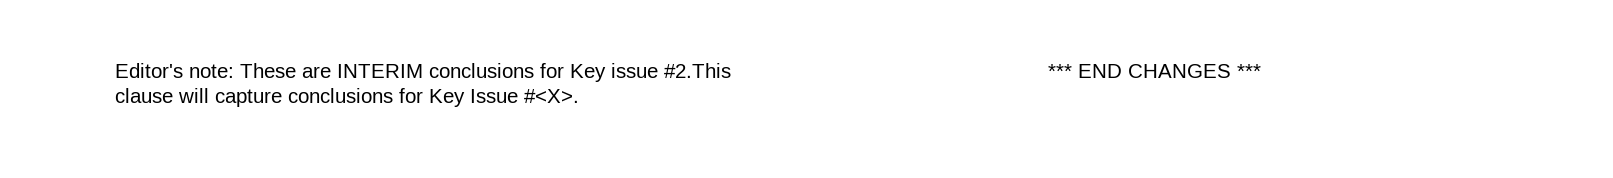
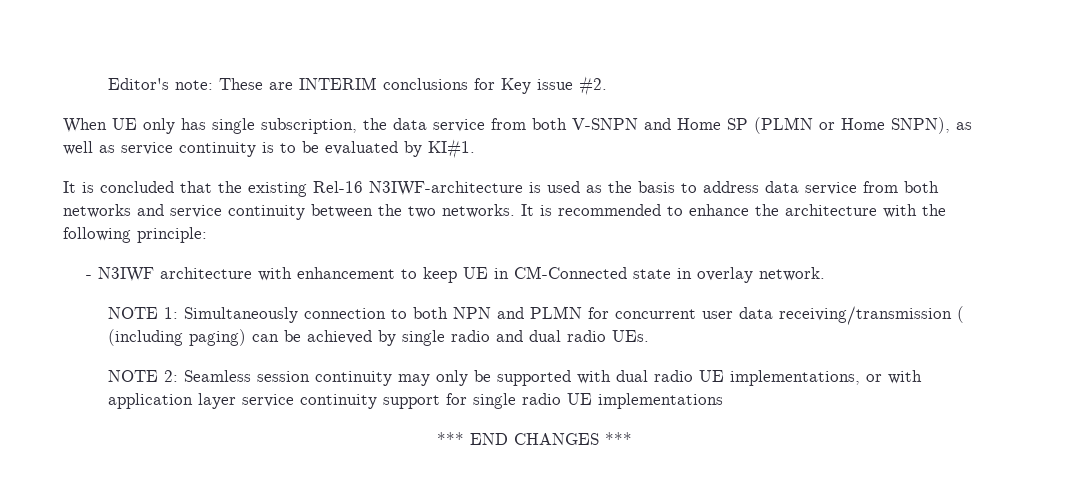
[663,63,731,78] [114,88,579,107] #2.This clause will capture conclusions for Key Issue #<X>. -> [579,76,608,96] [63,117,972,134] [63,139,475,159] [63,181,939,197] [63,204,946,220] [63,227,207,243] [85,266,825,283] [108,306,965,325] [108,329,650,346] [108,370,923,386] [108,393,724,409] #2. // When UE only has single subscription, the data service from both V-SNPN and Home SP (PLMN or Home SNPN), as well as service continuity is to be evaluated by KI#1. // It is concluded that the existing Rel-16 N3IWF-architecture is used as the basis to address data service from both networks and service continuity between the two networks. It is recommended to enhance the architecture with the following principle: // - N3IWF architecture with enhancement to keep UE in CM-Connected state in overlay network. // NOTE 1: Simultaneously connection to both NPN and PLMN for concurrent user data receiving/transmission ( (including paging) can be achieved by single radio and dual radio UEs. // NOTE 2: Seamless session continuity may only be supported with dual radio UE implementations, or with application layer service continuity support for single radio UE implementations

